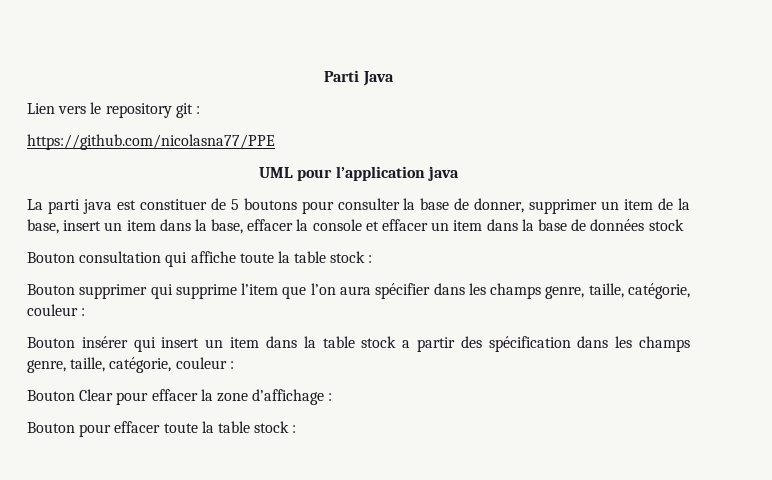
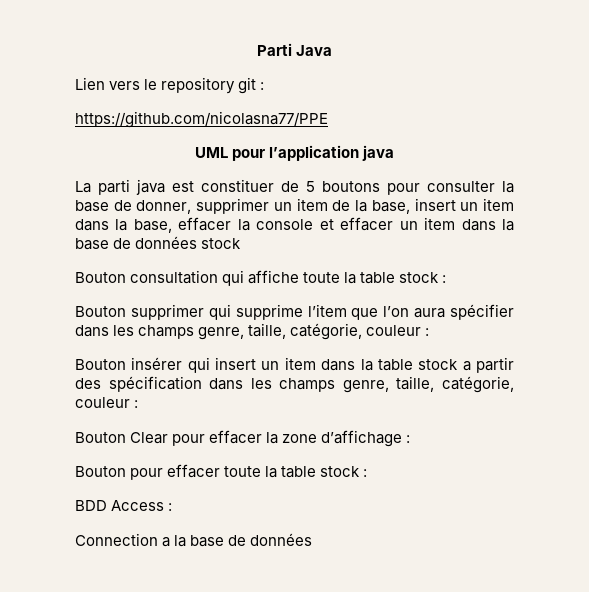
(297, 429) none -> [75,500,173,511] [75,533,313,547] // BDD Access : // Connection a la base de données

